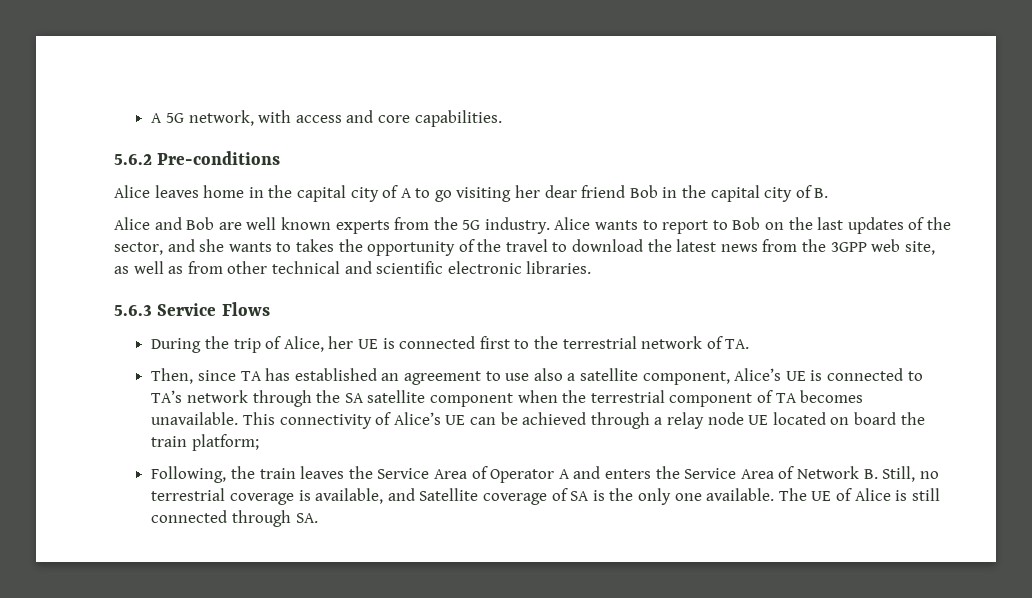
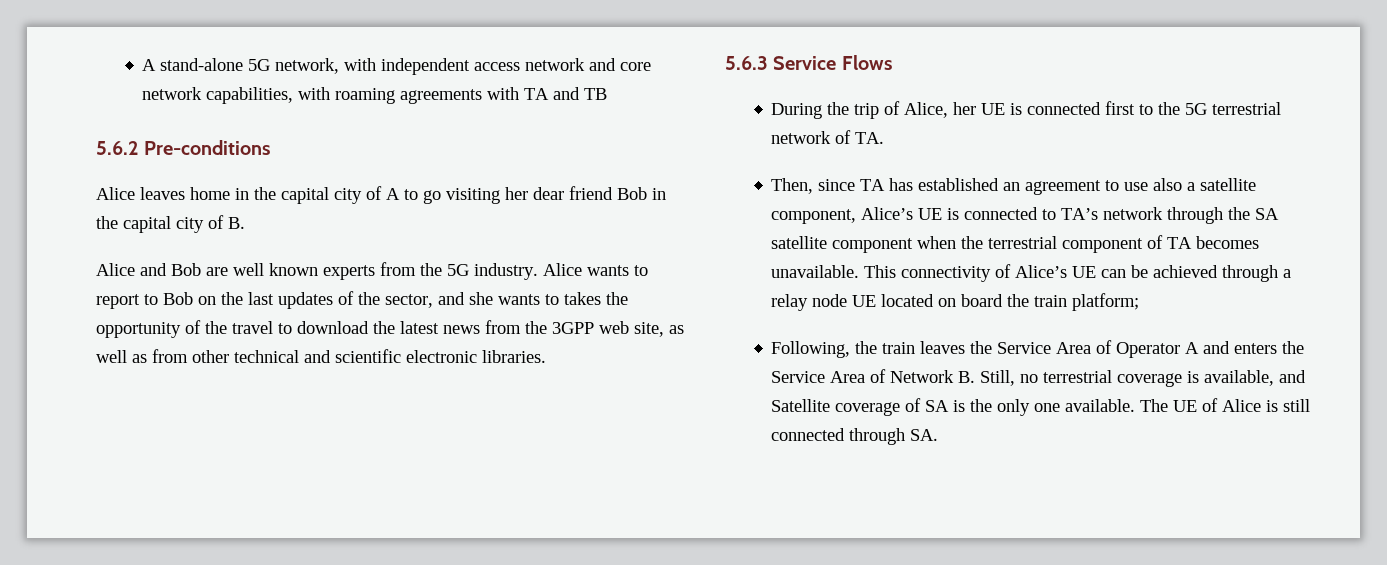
[151,113,163,123] A -> [142,58,244,71] A stand-alone
[295,110,502,127] access and core capabilities. -> [381,58,652,75] [142,87,608,104] independent access network and core network capabilities, with roaming agreements with TA and TB
(558, 342) none -> [1185,103,1208,115] 5G

